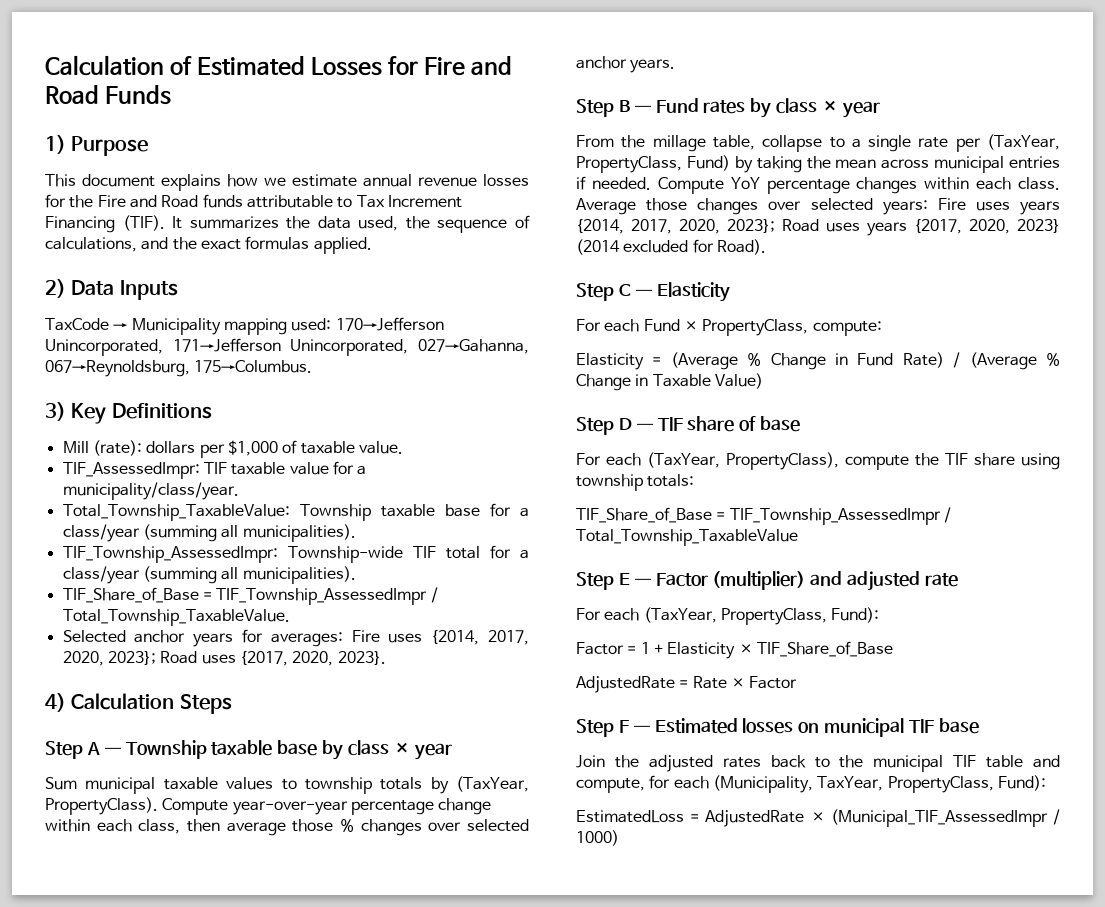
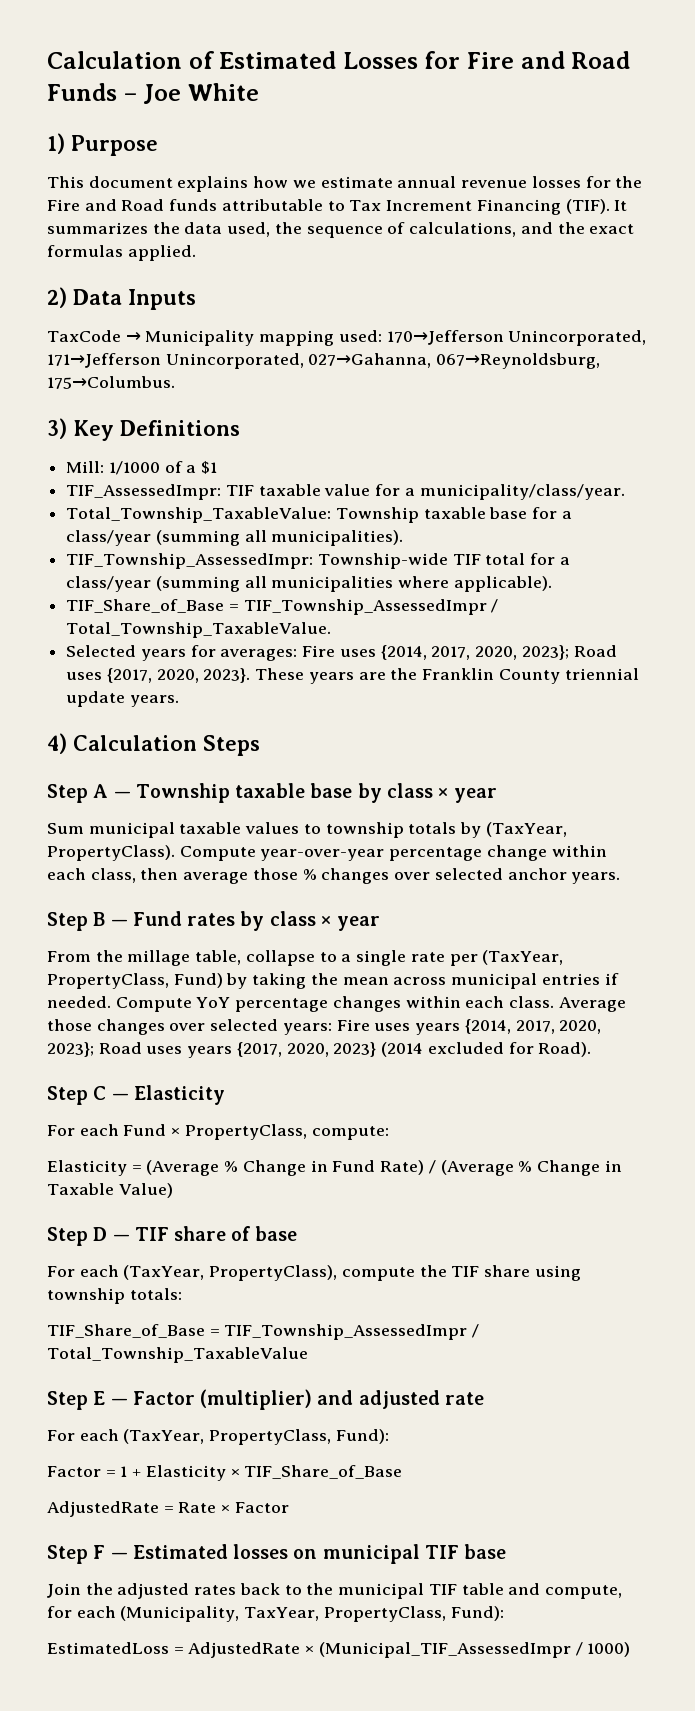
(172, 95) none -> [123,83,259,104] – Joe White
[62,440,403,458] Mill (rate): dollars per $1,000 of taxable value. -> [66,461,218,475] Mill: 1/1000 of a $1
[242,566,356,584] municipalities). -> [271,576,552,592] municipalities where applicable).
[134,630,186,643] anchor -> (137, 651) none
(386, 658) none -> [255,668,639,684] [66,691,179,707] These years are the Franklin County triennial update years.

